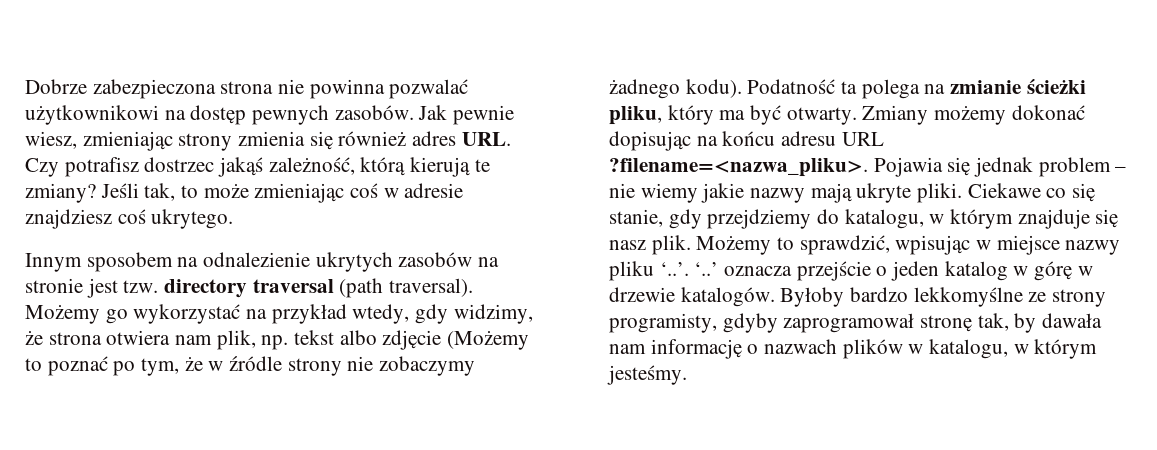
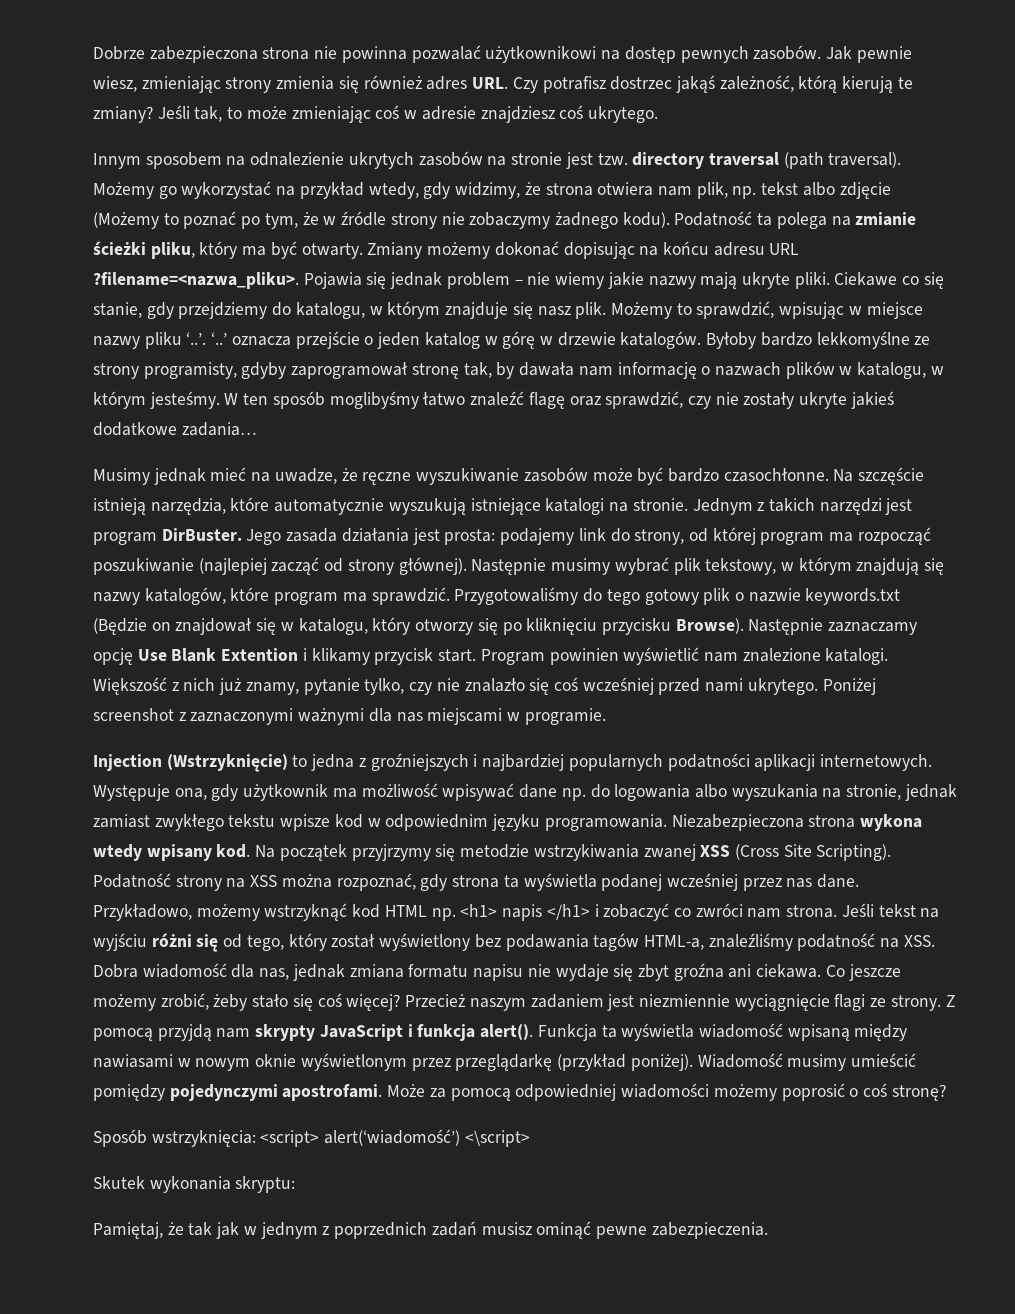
(687, 375) none -> [224,391,894,409] [93,422,257,436] [93,467,925,485] [93,497,913,515] [93,527,931,545] [93,557,945,575] [93,587,901,605] [93,617,918,635] [93,647,889,665] [93,677,876,695] [93,708,606,725] [93,753,932,772] [93,783,957,801] [93,814,922,831] [93,844,892,861] [93,873,860,891] [93,903,940,921] [93,933,935,952] [93,963,901,981] [93,993,955,1011] [93,1023,908,1041] [93,1053,916,1071] [93,1083,946,1101] [93,1129,530,1147] [93,1176,296,1193] [93,1221,768,1239] W ten sposób moglibyśmy łatwo znaleźć flagę oraz sprawdzić, czy nie zostały ukryte jakieś dodatkowe zadania… // Musimy jednak mieć na uwadze, że ręczne wyszukiwanie zasobów może być bardzo czasochłonne. Na szczęście istnieją narzędzia, które automatycznie wyszukują istniejące katalogi na stronie. Jednym z takich narzędzi jest program DirBuster. Jego zasada działania jest prosta: podajemy link do strony, od której program ma rozpocząć poszukiwanie (najlepiej zacząć od strony głównej). Następnie musimy wybrać plik tekstowy, w którym znajdują się nazwy katalogów, które program ma sprawdzić. Przygotowaliśmy do tego gotowy plik o nazwie keywords.txt (Będzie on znajdował się w katalogu, który otworzy się po kliknięciu przycisku Browse). Następnie zaznaczamy opcję Use Blank Extention i klikamy przycisk start. Program powinien wyświetlić nam znalezione katalogi. Większość z nich już znamy, pytanie tylko, czy nie znalazło się coś wcześniej przed nami ukrytego. Poniżej screenshot z zaznaczonymi ważnymi dla nas miejscami w programie. // Injection (Wstrzyknięcie) to jedna z groźniejszych i najbardziej popularnych podatności aplikacji internetowych. Występuje ona, gdy użytkownik ma możliwość wpisywać dane np. do logowania albo wyszukania na stronie, jednak zamiast zwykłego tekstu wpisze kod w odpowiednim języku programowania. Niezabezpieczona strona wykona wtedy wpisany kod. Na początek przyjrzymy się metodzie wstrzykiwania zwanej XSS (Cross Site Scripting). Podatność strony na XSS można rozpoznać, gdy strona ta wyświetla podanej wcześniej przez nas dane. Przykładowo, możemy wstrzyknąć kod HTML np. <h1> napis </h1> i zobaczyć co zwróci nam strona. Jeśli tekst na wyjściu różni się od tego, który został wyświetlony bez podawania tagów HTML-a, znaleźliśmy podatność na XSS. Dobra wiadomość dla nas, jednak zmiana formatu napisu nie wydaje się zbyt groźna ani ciekawa. Co jeszcze możemy zrobić, żeby stało się coś więcej? Przecież naszym zadaniem jest niezmiennie wyciągnięcie flagi ze strony. Z pomocą przyjdą nam skrypty JavaScript i funkcja alert(). Funkcja ta wyświetla wiadomość wpisaną między nawiasami w nowym oknie wyświetlonym przez przeglądarkę (przykład poniżej). Wiadomość musimy umieścić pomiędzy pojedynczymi apostrofami. Może za pomocą odpowiedniej wiadomości możemy poprosić o coś stronę? // Sposób wstrzyknięcia: <script> alert(‘wiadomość’) <\script> // Skutek wykonania skryptu: // Pamiętaj, że tak jak w jednym z poprzednich zadań musisz ominąć pewne zabezpieczenia.

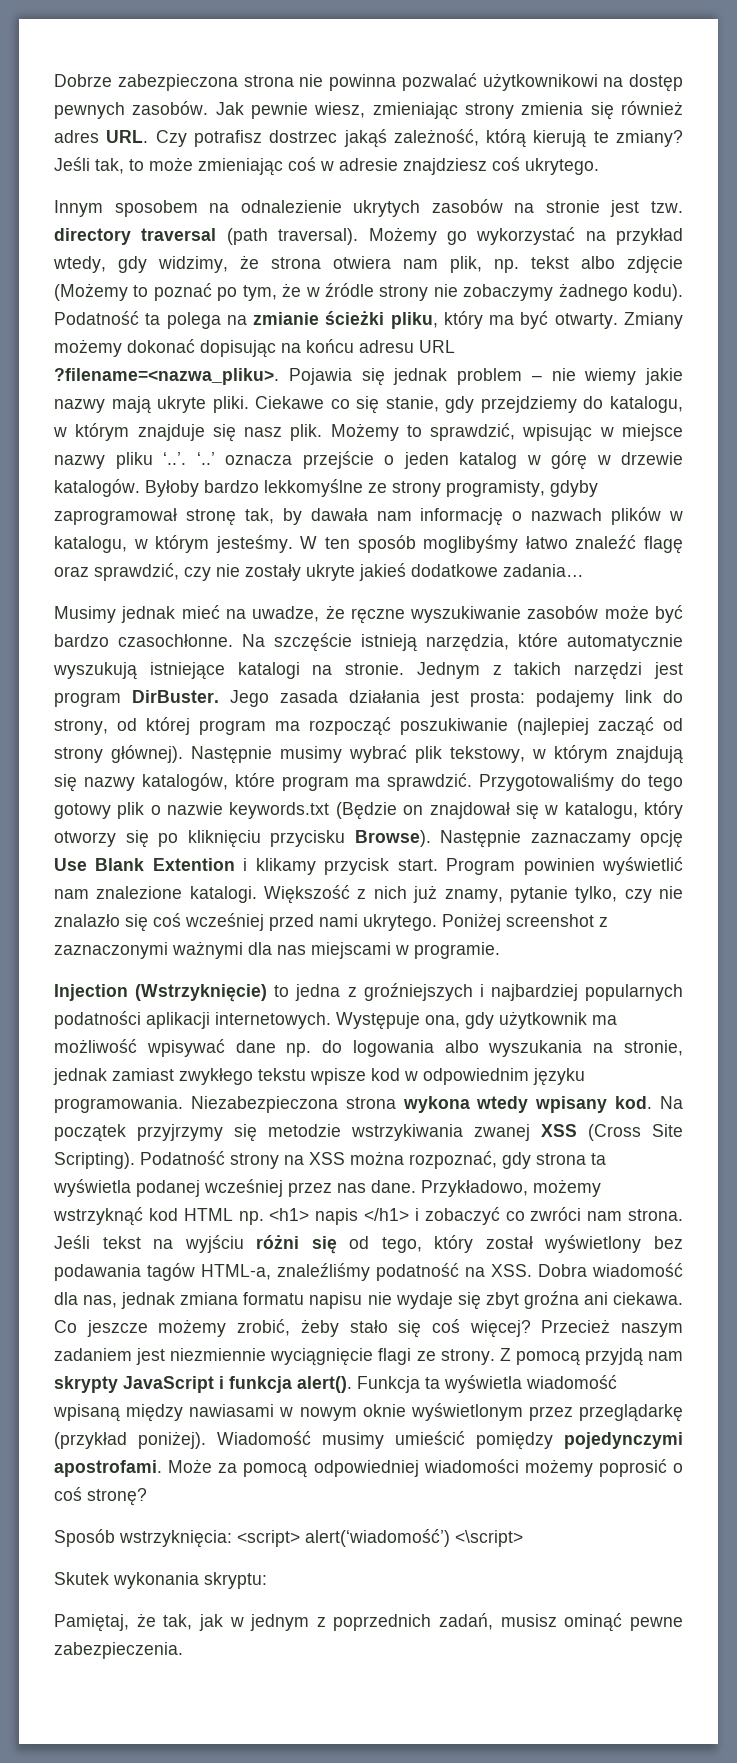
[188,1222,213,1236] tak -> [163,1614,193,1630] tak,
[431,1221,477,1236] zadań -> [439,1613,494,1630] zadań,

